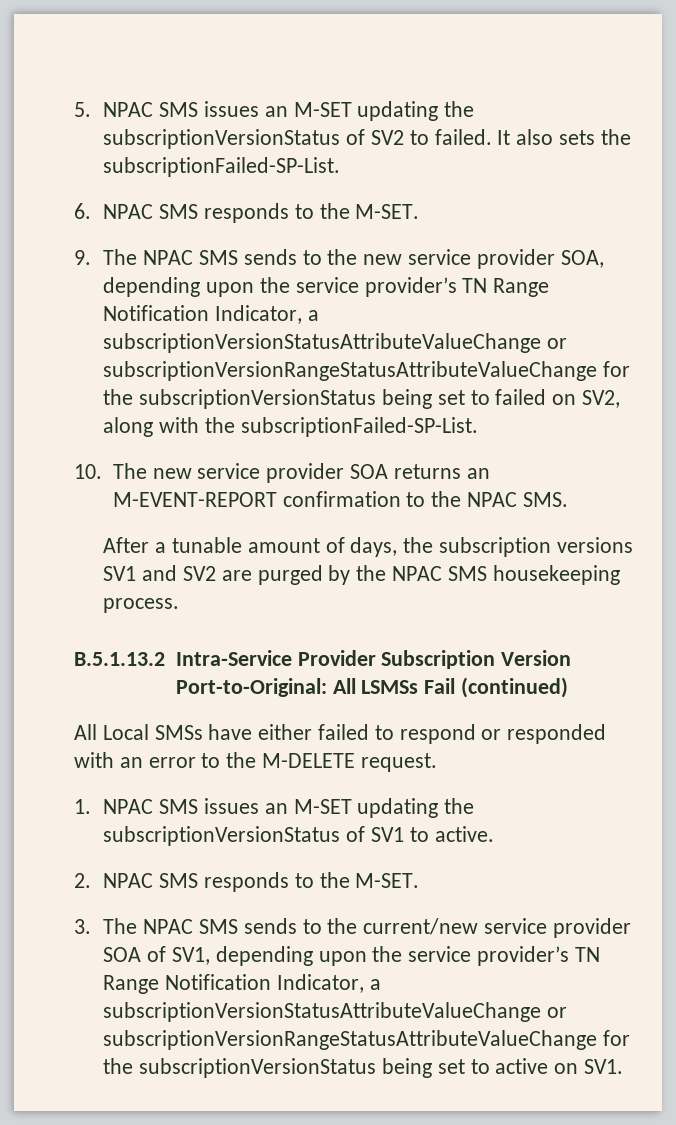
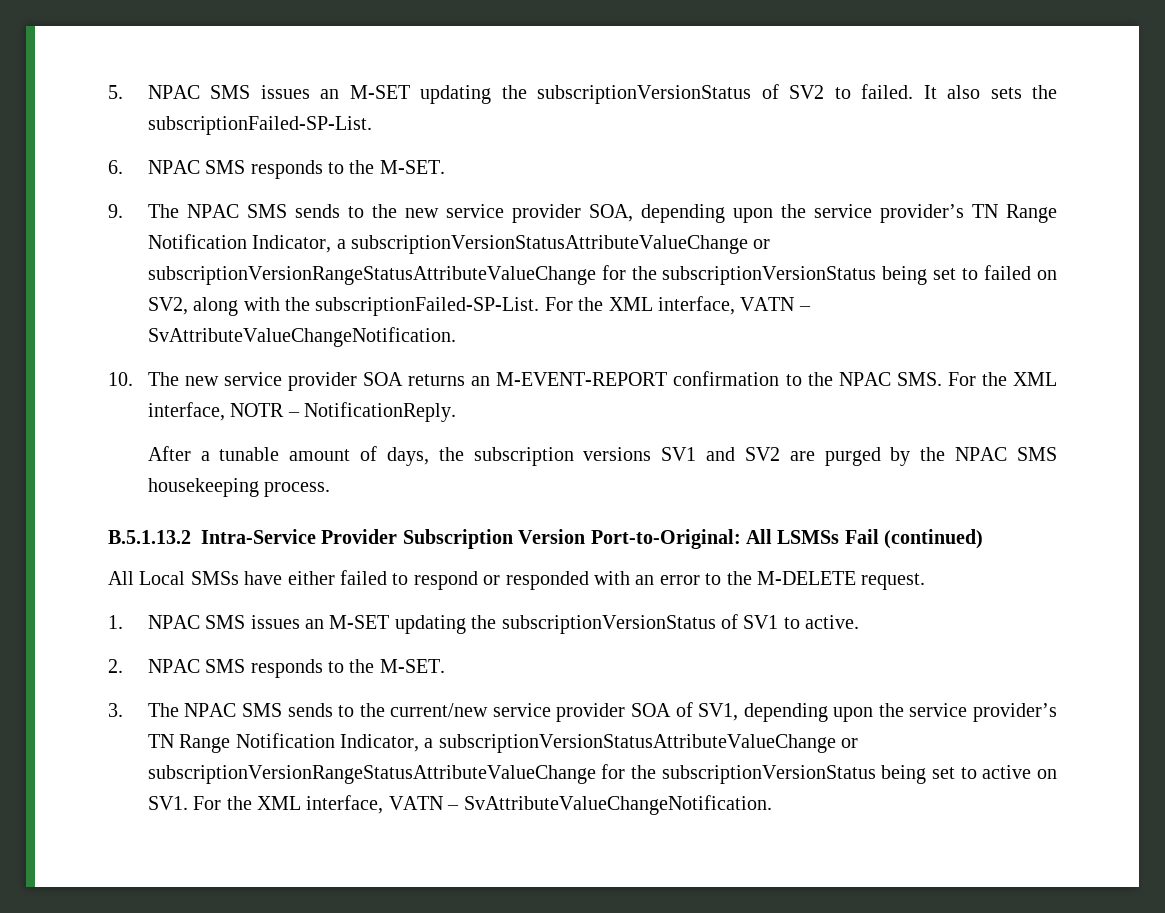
(478, 427) none -> [544,296,811,315] [147,327,456,347] For the XML interface, VATN – SvAttributeValueChangeNotification.
(568, 499) none -> [947,372,1057,386] [147,402,456,422] For the XML interface, NOTR – NotificationReply.
(624, 1066) none -> [193,795,772,815] For the XML interface, VATN – SvAttributeValueChangeNotification.

